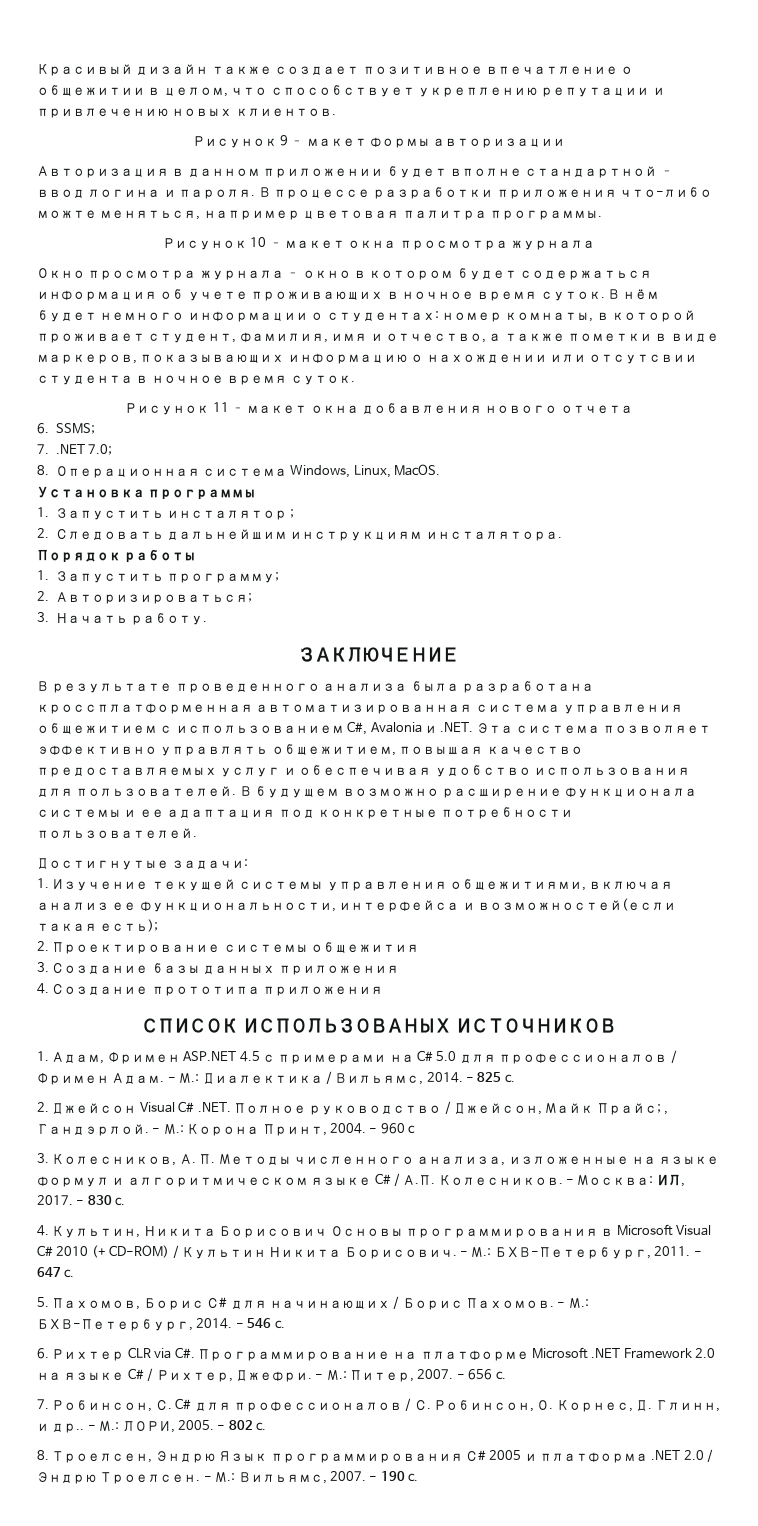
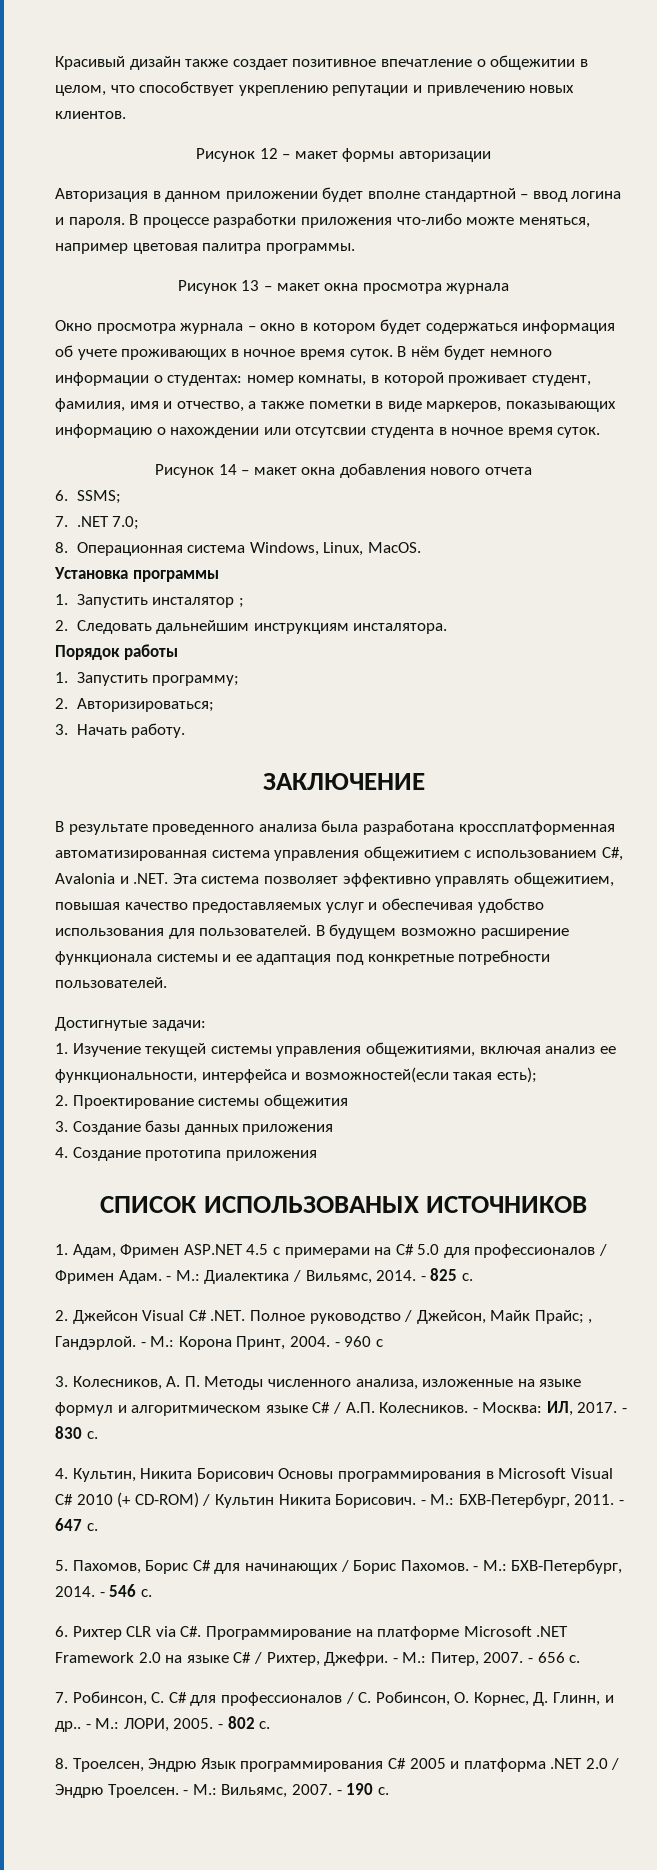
[279,135,288,146] 9 -> [259,148,278,159] 12
[250,237,267,247] 10 -> [241,280,260,291] 13
[212,402,229,412] 11 -> [218,464,237,475] 14

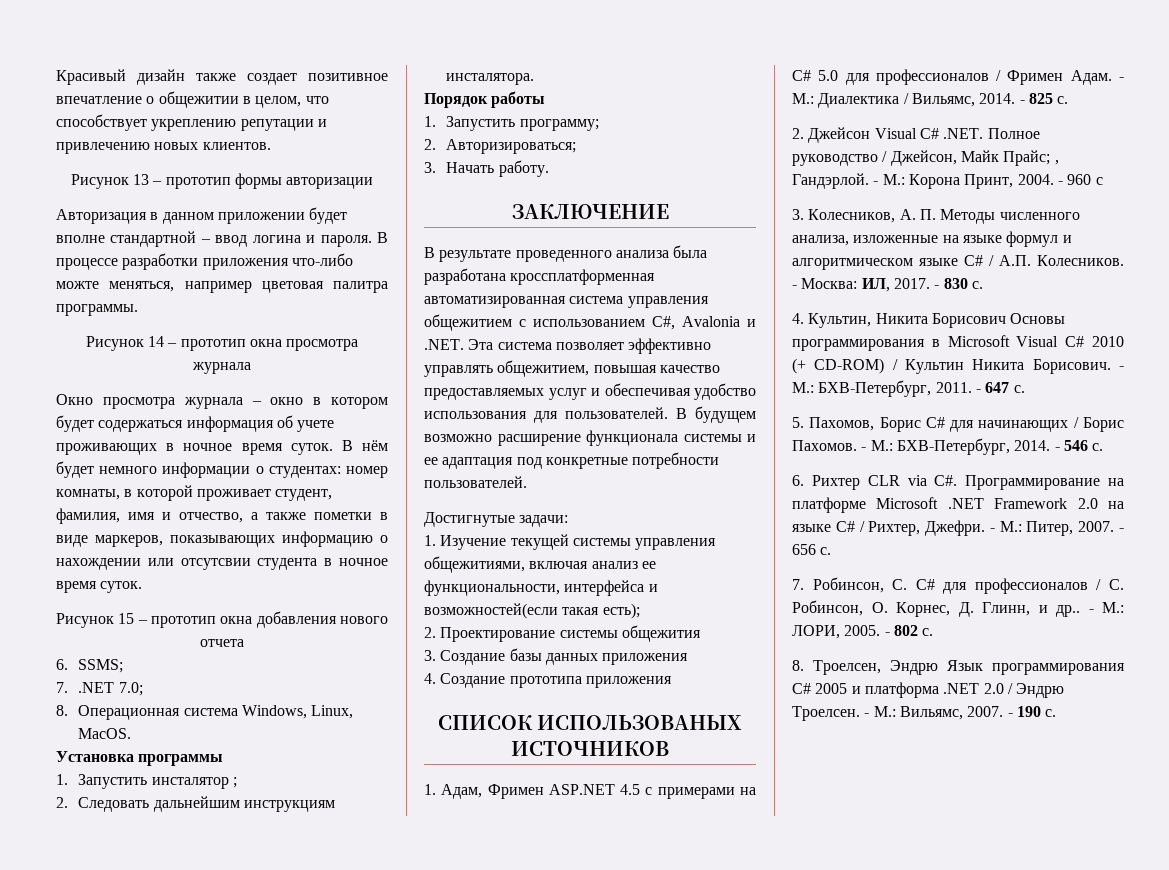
[259,148,338,159] 12 – макет -> [133,174,231,189] 13 – прототип
[241,280,320,291] 13 – макет -> [148,336,246,351] 14 – прототип
[218,464,297,475] 14 – макет -> [118,613,216,628] 15 – прототип

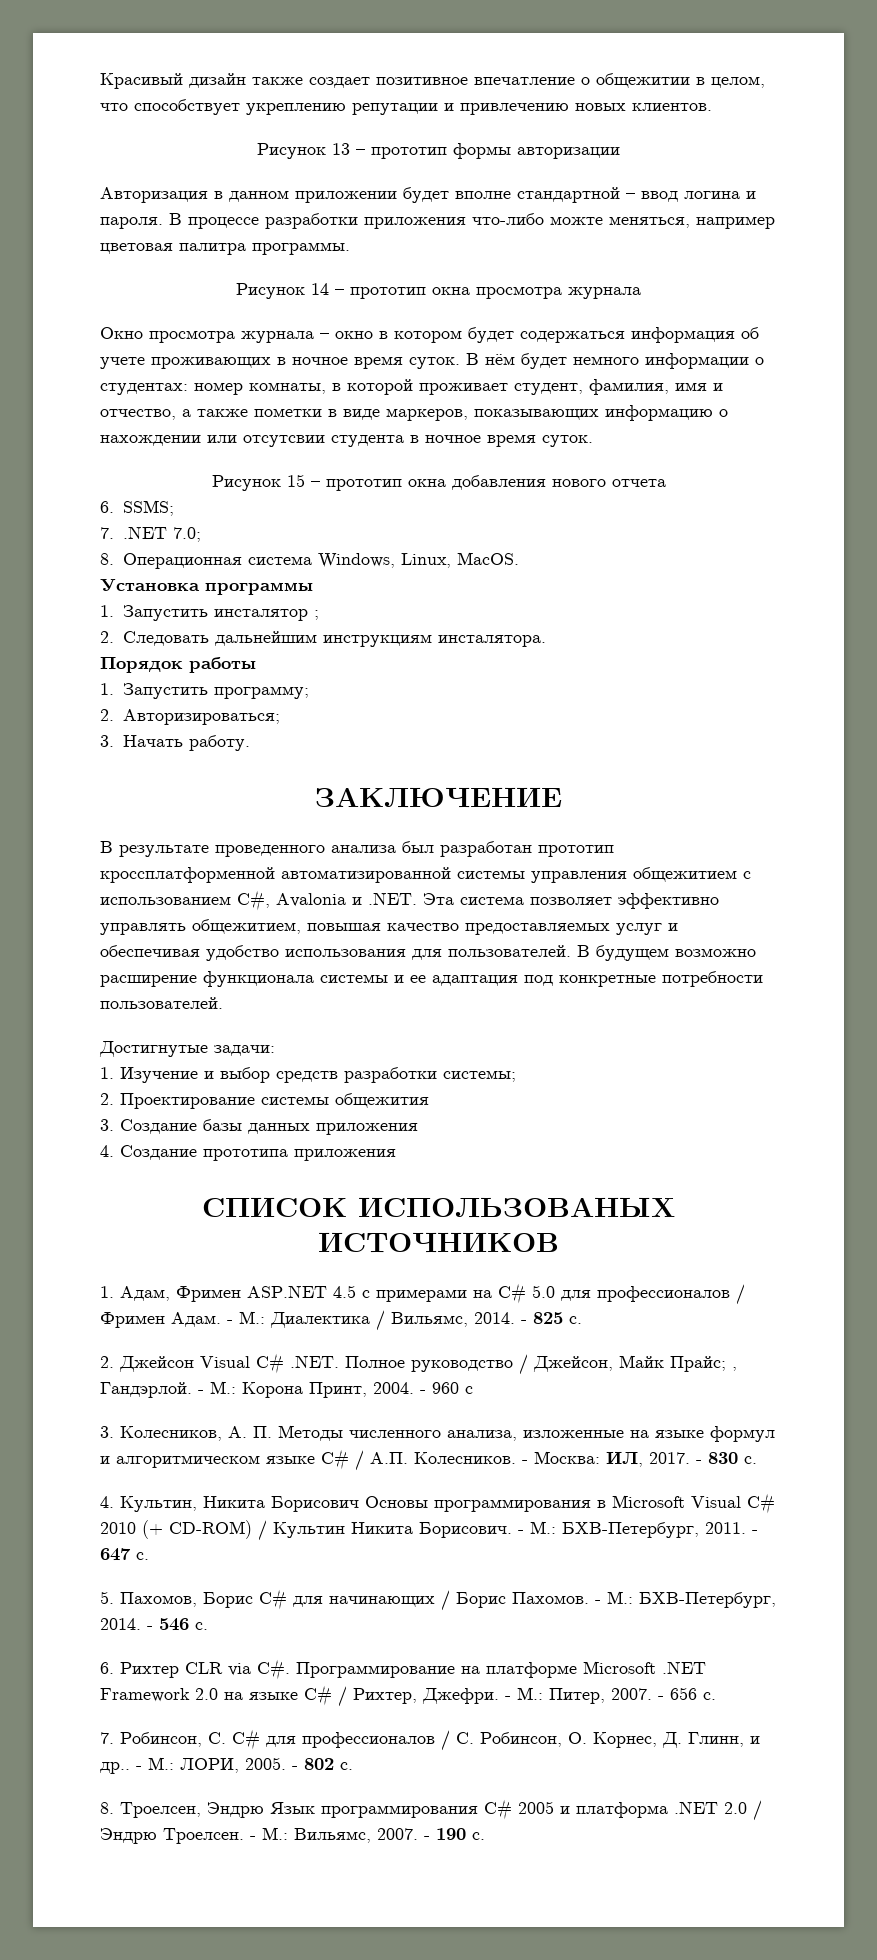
[673,245,708,258] [424,268,656,285] [424,296,624,308] была разработана кроссплатформенная автоматизированная система -> [402,841,614,857] [100,867,525,883] был разработан прототип кроссплатформенной автоматизированной системы
[510,534,717,550] [424,556,656,573] [424,580,658,596] [424,603,640,619] текущей системы управления общежитиями, включая анализ ее функциональности, интерфейса и возможностей(если такая есть); -> [204,1067,516,1083] и выбор средств разработки системы;

